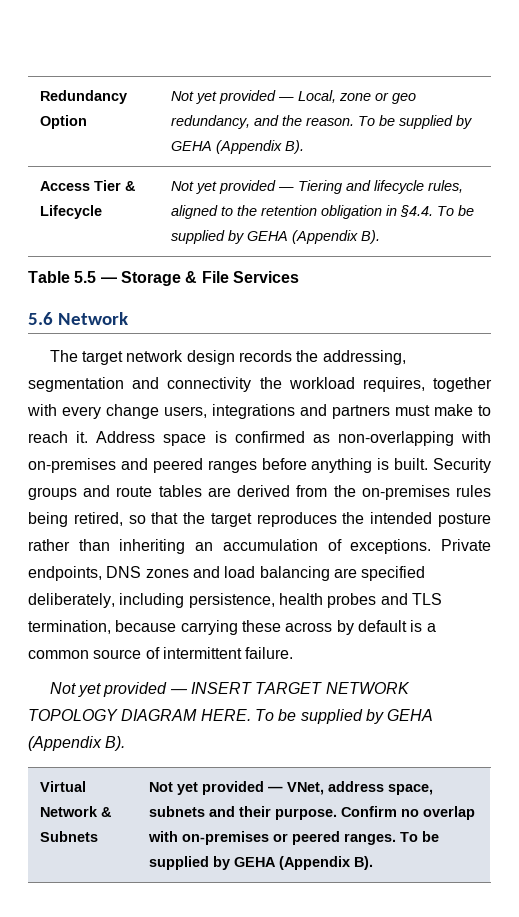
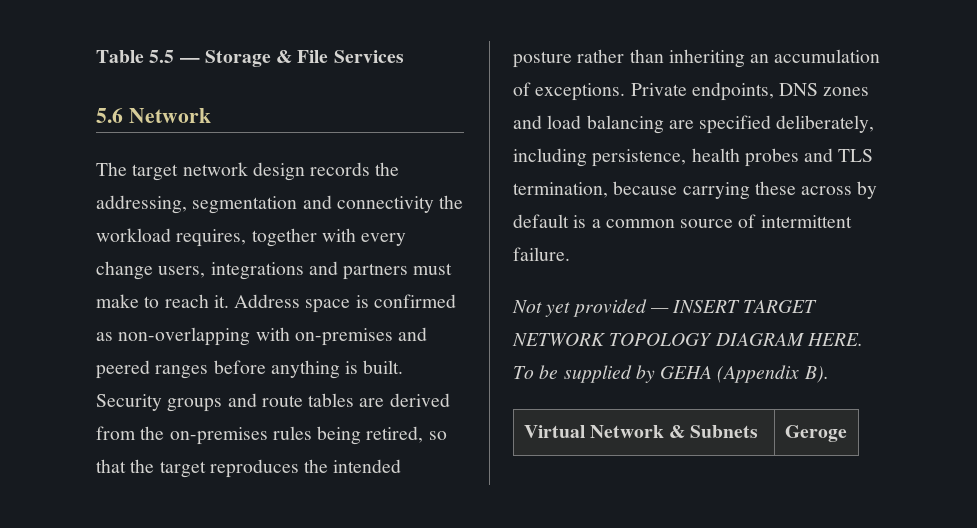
[40,90,128,104] [40,115,88,129] [171,90,417,104] [171,115,473,129] [171,140,305,154] [40,180,137,191] [40,205,103,219] [171,180,464,194] [171,205,475,219] [171,230,381,244] Redundancy Option | Not yet provided — Local, zone or geo redundancy, and the reason. To be supplied by GEHA (Appendix B). // Access Tier & Lifecycle | Not yet provided — Tiering and lifecycle rules, aligned to the retention obligation in §4.4. To be supplied by GEHA (Appendix B). // -> (96, 56) none
[149,781,434,795] [149,806,476,820] [148,831,440,845] [149,856,374,870] Not yet provided — VNet, address space, subnets and their purpose. Confirm no overlap with on-premises or peered ranges. To be supplied by GEHA (Appendix B). -> [784,425,847,442] Geroge

